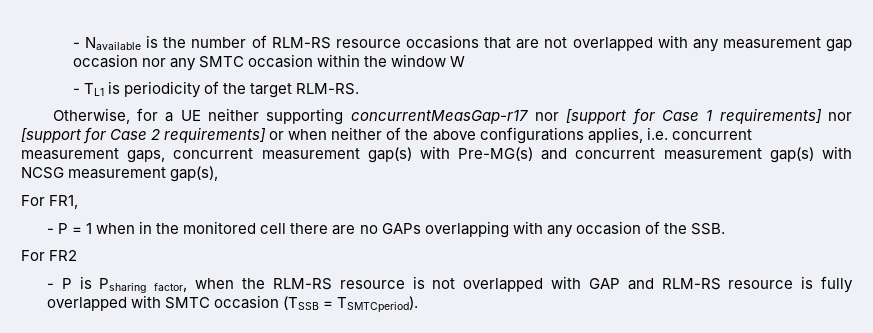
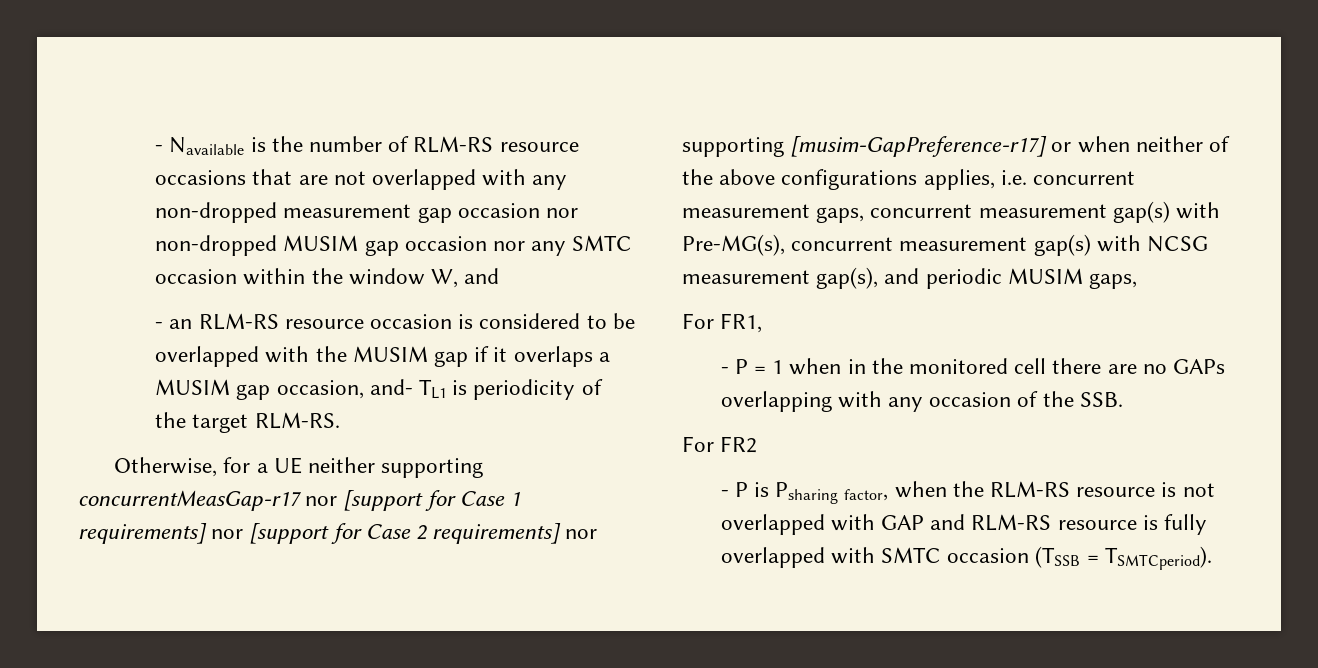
(719, 45) none -> [155,202,278,223] non-dropped
(167, 62) none -> [155,235,525,256] non-dropped MUSIM gap occasion nor
[450,56,466,67] [72,88,80,94] W // - -> [430,268,500,288] [155,313,635,330] [155,346,610,367] [155,379,413,400] W, and // - an RLM-RS resource occasion is considered to be overlapped with the MUSIM gap if it overlaps a MUSIM gap occasion, and-
(267, 135) none -> [565,529,598,539] [682,136,1048,157] nor supporting [musim-GapPreference-r17]
[458,147,568,161] Pre-MG(s) and -> [682,234,785,256] Pre-MG(s),
(219, 174) none -> [884,268,1138,289] and periodic MUSIM gaps,

